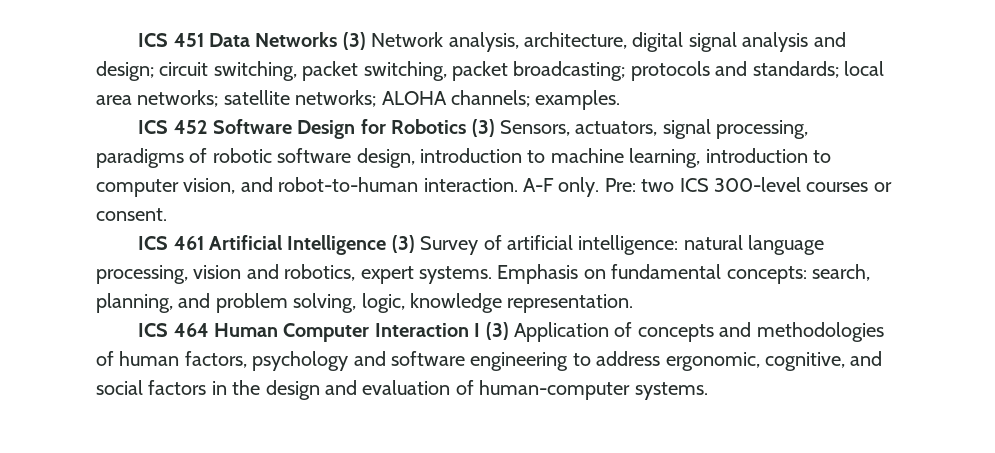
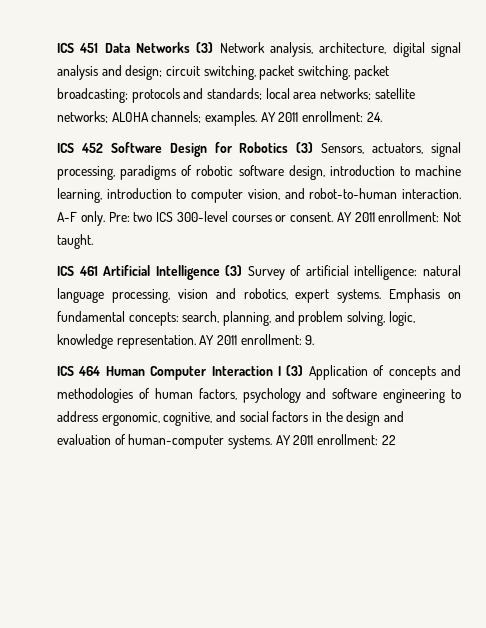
(621, 100) none -> [260,111,383,123] AY 2011 enrollment: 24.
(167, 214) none -> [336,211,462,223] [57,233,94,249] AY 2011 enrollment: Not taught.
(634, 303) none -> [198,333,315,346] AY 2011 enrollment: 9.
(708, 391) none -> [274,434,396,446] AY 2011 enrollment: 22

